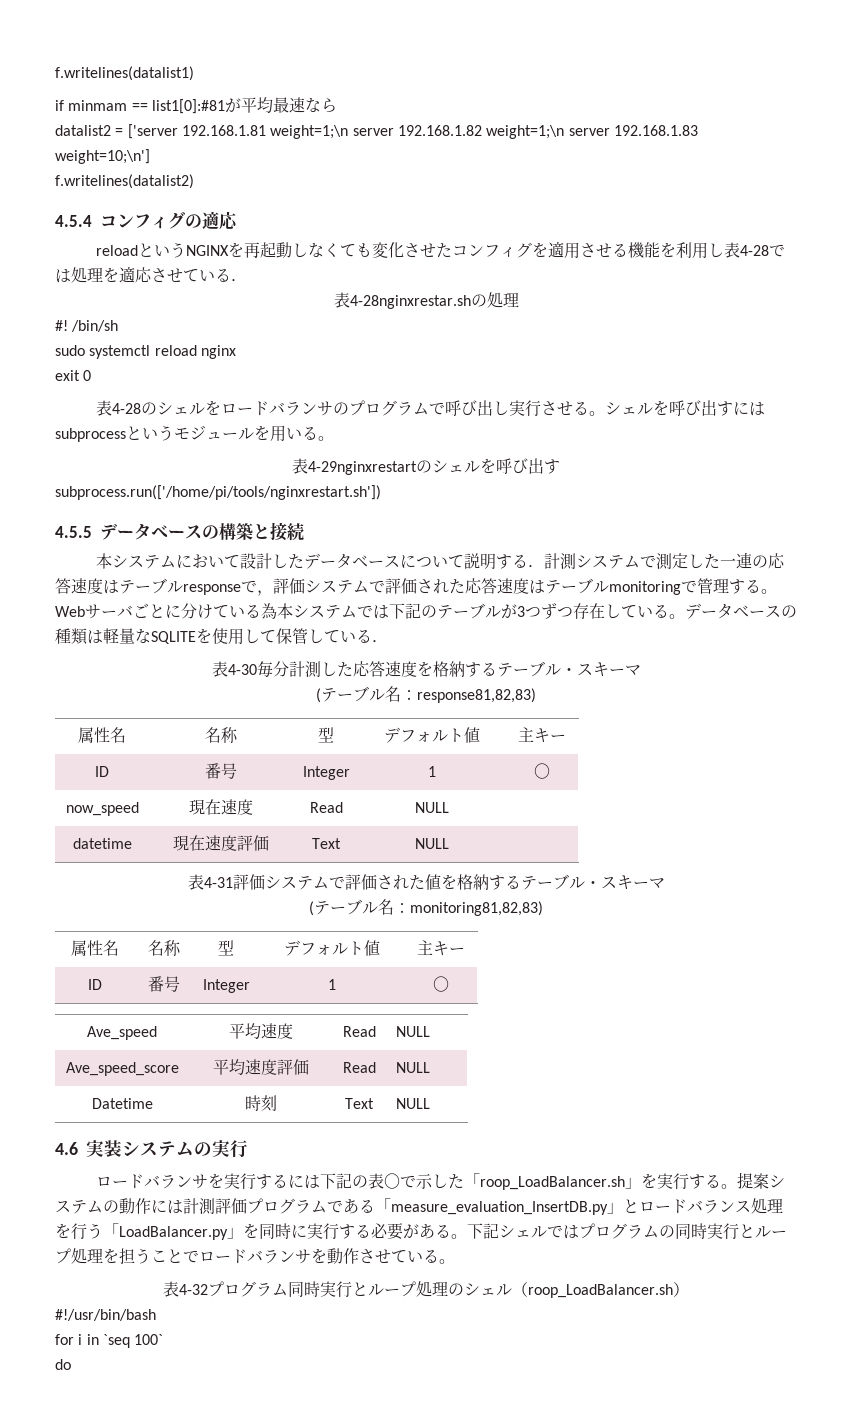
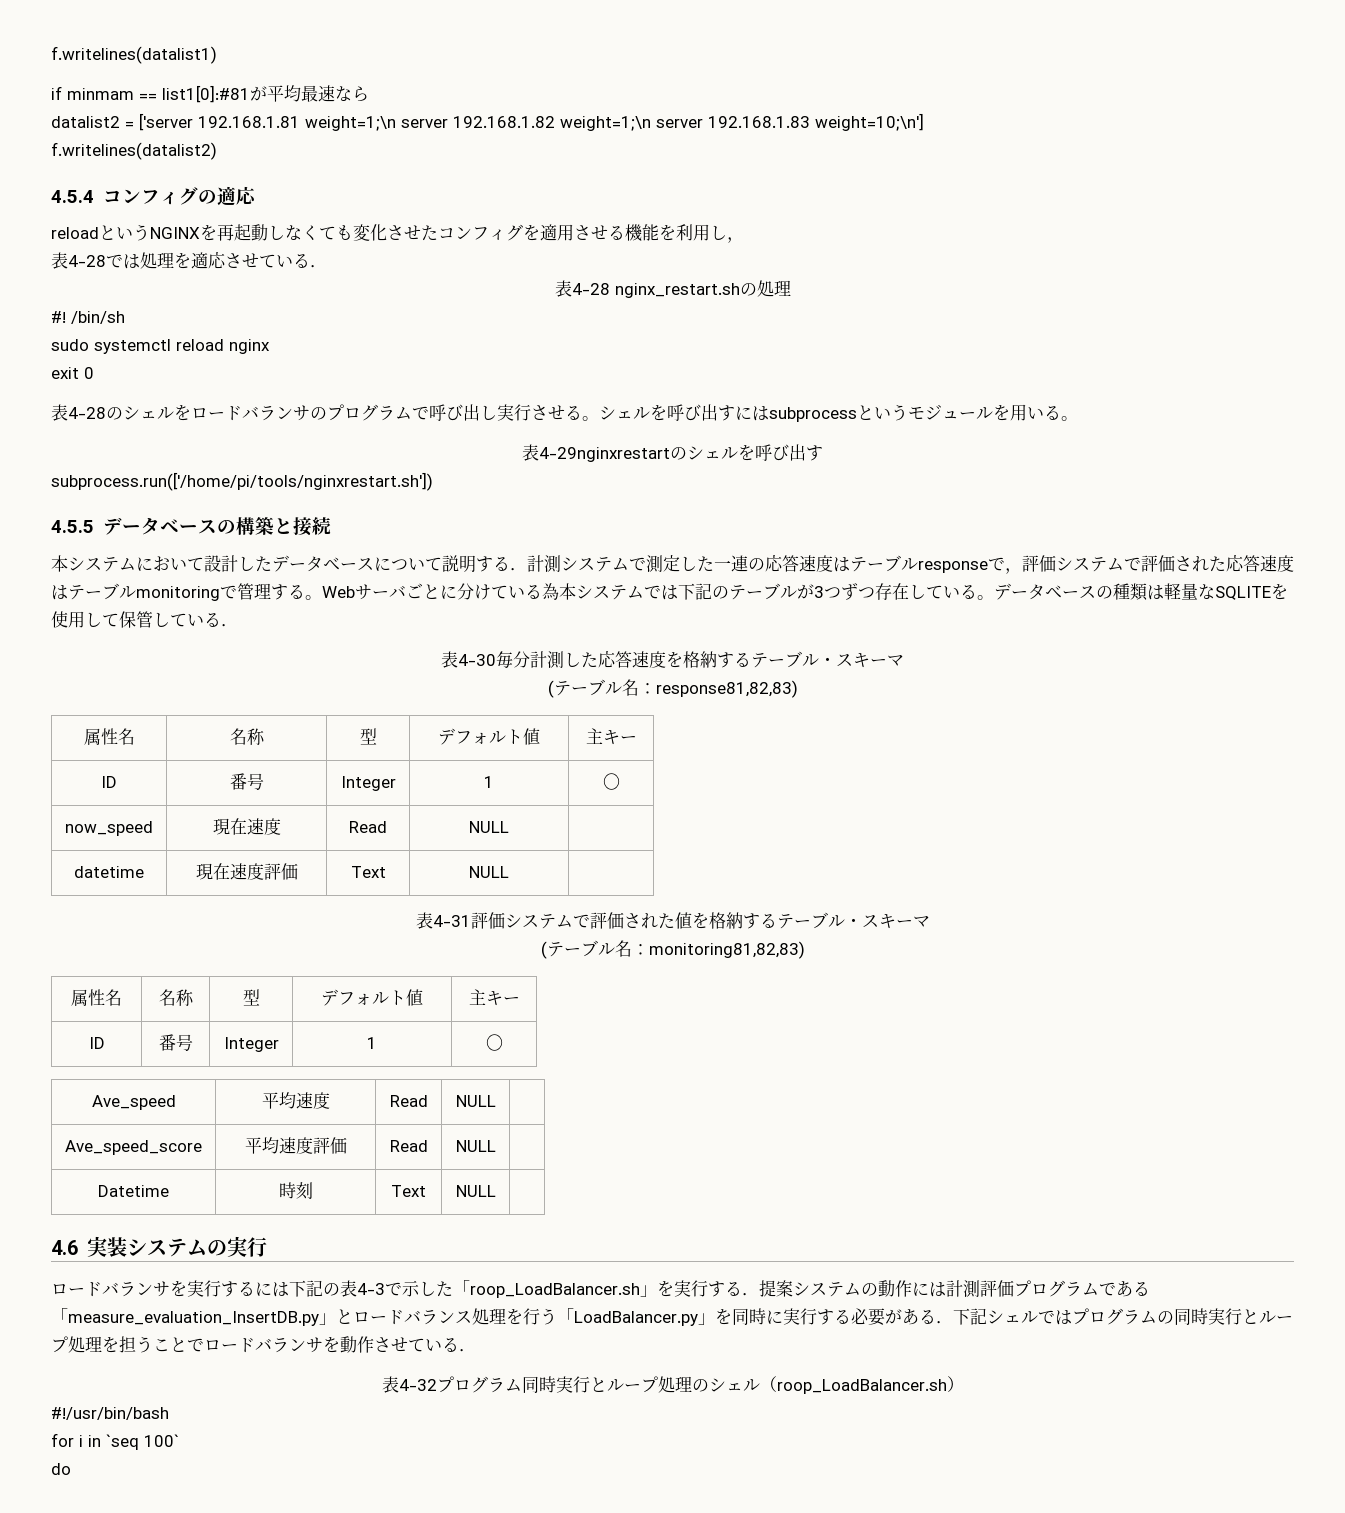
(725, 250) none -> [727,237,744,243] ， //
[349,295,471,309] 4-28nginxrestar.sh -> [571,283,740,298] 4-28 nginx_restart.sh
[384,1173,401,1189] 〇 -> [357,1283,385,1295] 4-3
[721,1184,738,1189] 。 -> [742,1293,759,1296] ．
[451,1234,467,1239] 。 -> [936,1321,953,1324] ．
[439,1259,455,1264] 。 -> [459,1349,476,1352] ．

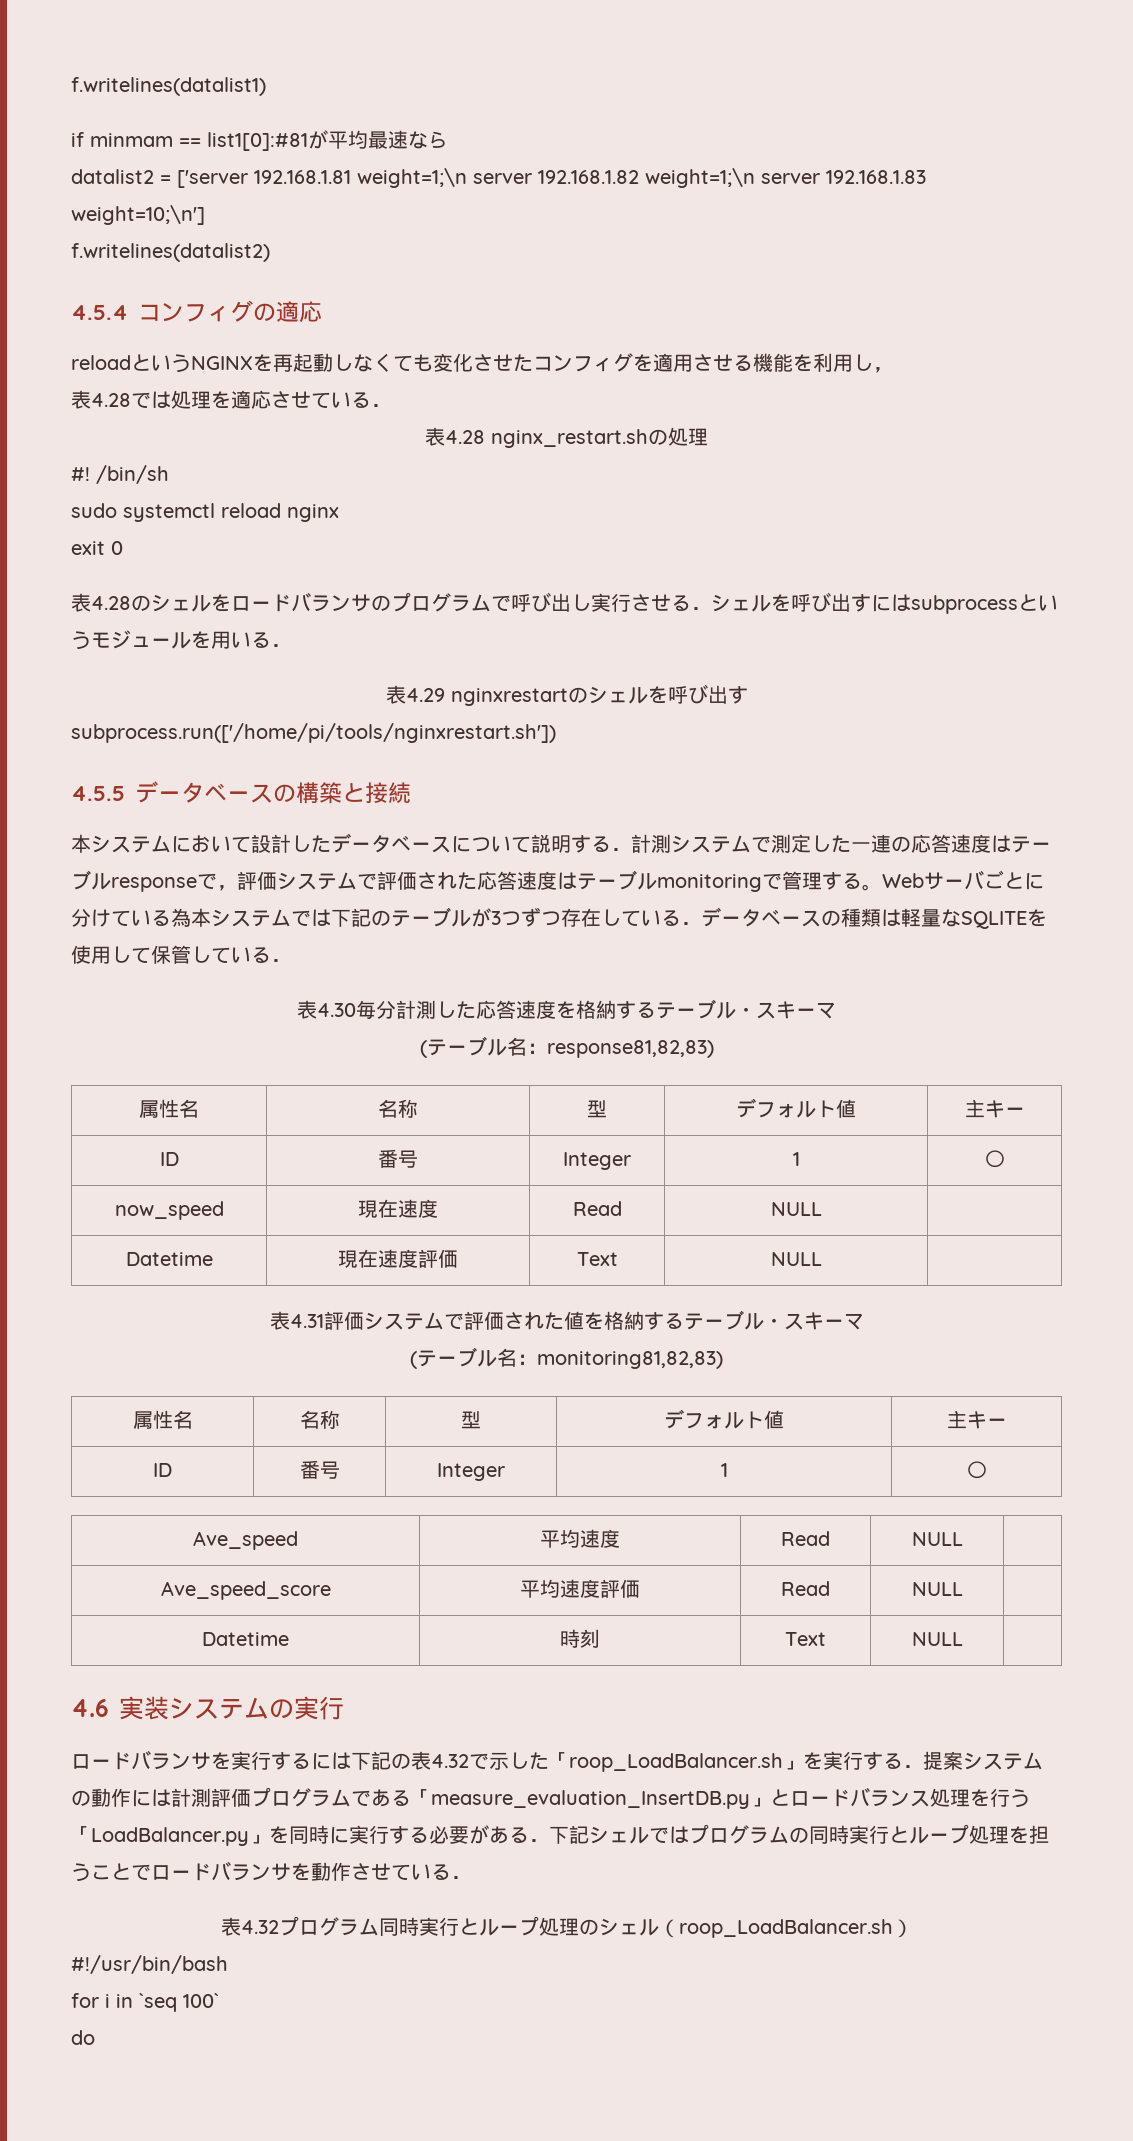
[68,255,106,267] 4-28 -> [91,393,131,407] 4.28
[571,283,610,295] 4-28 -> [445,430,485,444] 4.28
[68,407,106,419] 4-28 -> [91,596,131,610] 4.28
[582,416,599,421] 。 -> [691,607,711,610] ．
[1061,416,1078,421] [522,444,670,462] 。 // 表4-29nginxrestart -> [271,644,291,647] [385,685,568,706] ． // 表4.29 nginxrestart
[977,595,994,600] 。 -> [681,922,701,925] ．
[458,654,496,666] 4-30 -> [317,1003,356,1017] 4.30
[74,866,144,878] datetime -> [125,1252,213,1266] Datetime
[432,915,471,927] 4-31 -> [289,1314,324,1328] 4.31
[357,1283,385,1295] 4-3 -> [431,1754,469,1768] 4.32
[398,1379,437,1391] 4-32 -> [240,1920,279,1934] 4.32

